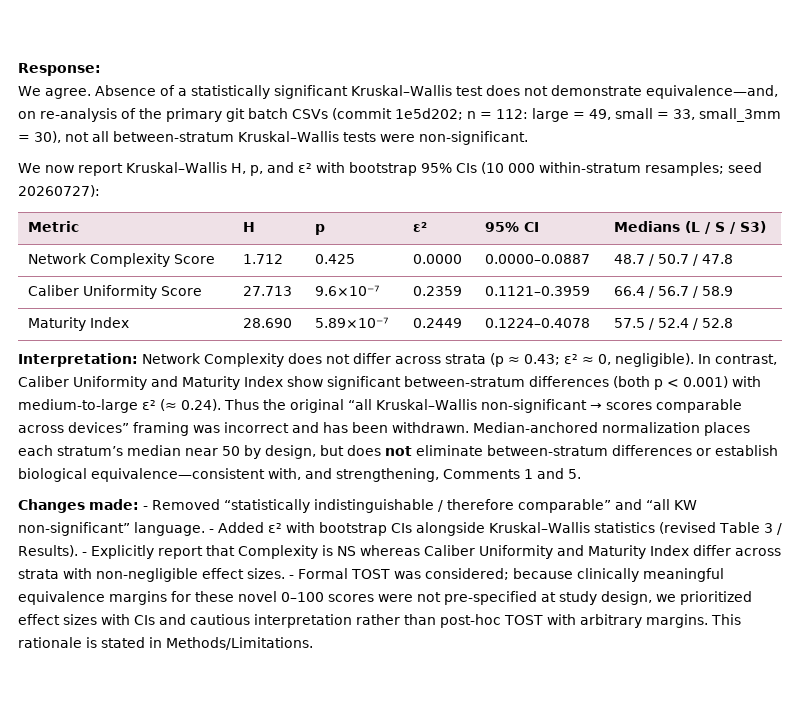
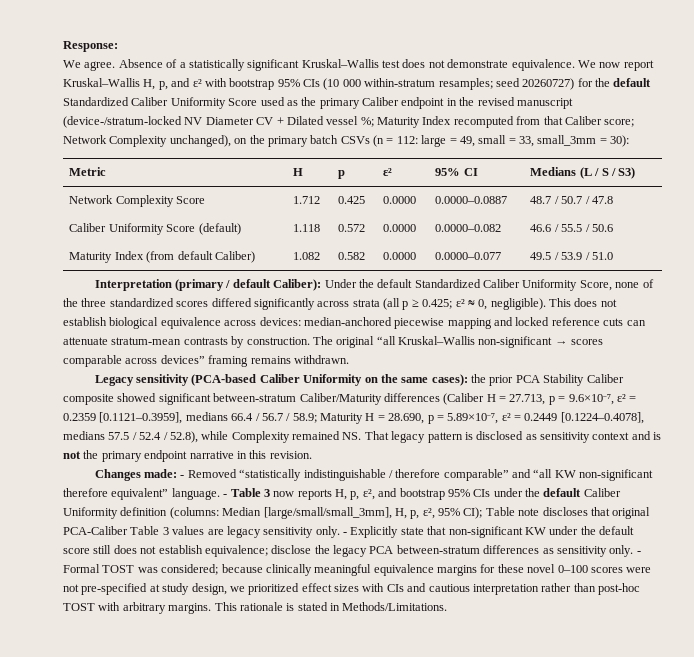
[646,85,778,99] [18,108,781,122] [18,131,528,145] equivalence—and, on re-analysis of the primary git batch CSVs (commit 1e5d202; n = 112: large = 49, small = 33, small_3mm = 30), not all between-stratum Kruskal–Wallis tests were non-significant. // -> [511,59,575,71] equivalence.
[18,185,100,197] 20260727): -> [522,78,652,90] [63,97,573,109] [63,116,635,128] [63,135,630,147] 20260727) for the default Standardized Caliber Uniformity Score used as the primary Caliber endpoint in the revised manuscript (device-/stratum-locked NV Diameter CV + Dilated vessel %; Maturity Index recomputed from that Caliber score; Network Complexity unchanged), on the primary batch CSVs (n = 112: large = 49, small = 33, small_3mm = 30):
[243,286,293,296] [315,285,381,296] [413,286,463,296] [485,286,591,296] [614,286,734,298] [28,317,130,331] [243,318,293,328] [315,317,390,328] [413,318,463,328] [485,318,591,328] [614,318,734,330] [18,353,777,367] [18,376,761,390] [18,399,286,413] | 27.713 | 9.6×10⁻⁷ | 0.2359 | 0.1121–0.3959 | 66.4 / 56.7 / 58.9 // Maturity Index | 28.690 | 5.89×10⁻⁷ | 0.2449 | 0.1224–0.4078 | 57.5 / 52.4 / 52.8 // Interpretation: Network Complexity does not differ across strata (p ≈ 0.43; ε² ≈ 0, negligible). In contrast, Caliber Uniformity and Maturity Index show significant between-stratum differences (both p < 0.001) with medium-to-large ε² (≈ 0.24). Thus the -> [198,223,241,235] [293,224,321,232] [338,224,366,232] [383,224,417,232] [435,224,502,232] [530,224,613,232] [69,251,255,263] [293,252,321,260] [338,252,366,260] [383,252,417,260] [435,252,502,260] [530,252,613,260] [94,279,654,291] [63,298,617,310] [63,317,646,329] [63,336,333,348] (default) | 1.118 | 0.572 | 0.0000 | 0.0000–0.082 | 46.6 / 55.5 / 50.6 // Maturity Index (from default Caliber) | 1.082 | 0.582 | 0.0000 | 0.0000–0.077 | 49.5 / 53.9 / 51.0 // Interpretation (primary / default Caliber): Under the default Standardized Caliber Uniformity Score, none of the three standardized scores differed significantly across strata (all p ≥ 0.425; ε² ≈ 0, negligible). This does not establish biological equivalence across devices: median-anchored piecewise mapping and locked reference cuts can attenuate stratum-mean contrasts by construction. The
[193,422,750,436] [18,445,778,459] [18,468,581,482] was incorrect and has been withdrawn. Median-anchored normalization places each stratum’s median near 50 by design, but does not eliminate between-stratum differences or establish biological equivalence—consistent with, and strengthening, Comments 1 and 5. -> [250,355,349,364] [94,374,624,386] [63,393,637,405] [63,412,644,424] [63,431,662,443] [63,450,312,462] remains withdrawn. // Legacy sensitivity (PCA-based Caliber Uniformity on the same cases): the prior PCA Stability Caliber composite showed significant between-stratum Caliber/Maturity differences (Caliber H = 27.713, p = 9.6×10⁻⁷, ε² = 0.2359 [0.1121–0.3959], medians 66.4 / 56.7 / 58.9; Maturity H = 28.690, p = 5.89×10⁻⁷, ε² = 0.2449 [0.1224–0.4078], medians 57.5 / 52.4 / 52.8), while Complexity remained NS. That legacy pattern is disclosed as sensitivity context and is not the primary endpoint narrative in this revision.
[18,522,782,536] [18,545,781,559] [18,568,285,582] non-significant” language. - Added ε² with bootstrap CIs alongside Kruskal–Wallis statistics (revised Table 3 / Results). - Explicitly report that Complexity is NS whereas Caliber Uniformity and Maturity Index differ across strata with non-negligible effect sizes. -> [579,469,654,481] [63,488,621,500] [63,507,651,519] [63,526,634,538] [63,545,634,557] non-significant therefore equivalent” language. - Table 3 now reports H, p, ε², and bootstrap 95% CIs under the default Caliber Uniformity definition (columns: Median [large/small/small_3mm], H, p, ε², 95% CI); Table note discloses that original PCA-Caliber Table 3 values are legacy sensitivity only. - Explicitly state that non-significant KW under the default score still does not establish equivalence; disclose the legacy PCA between-stratum differences as sensitivity only.

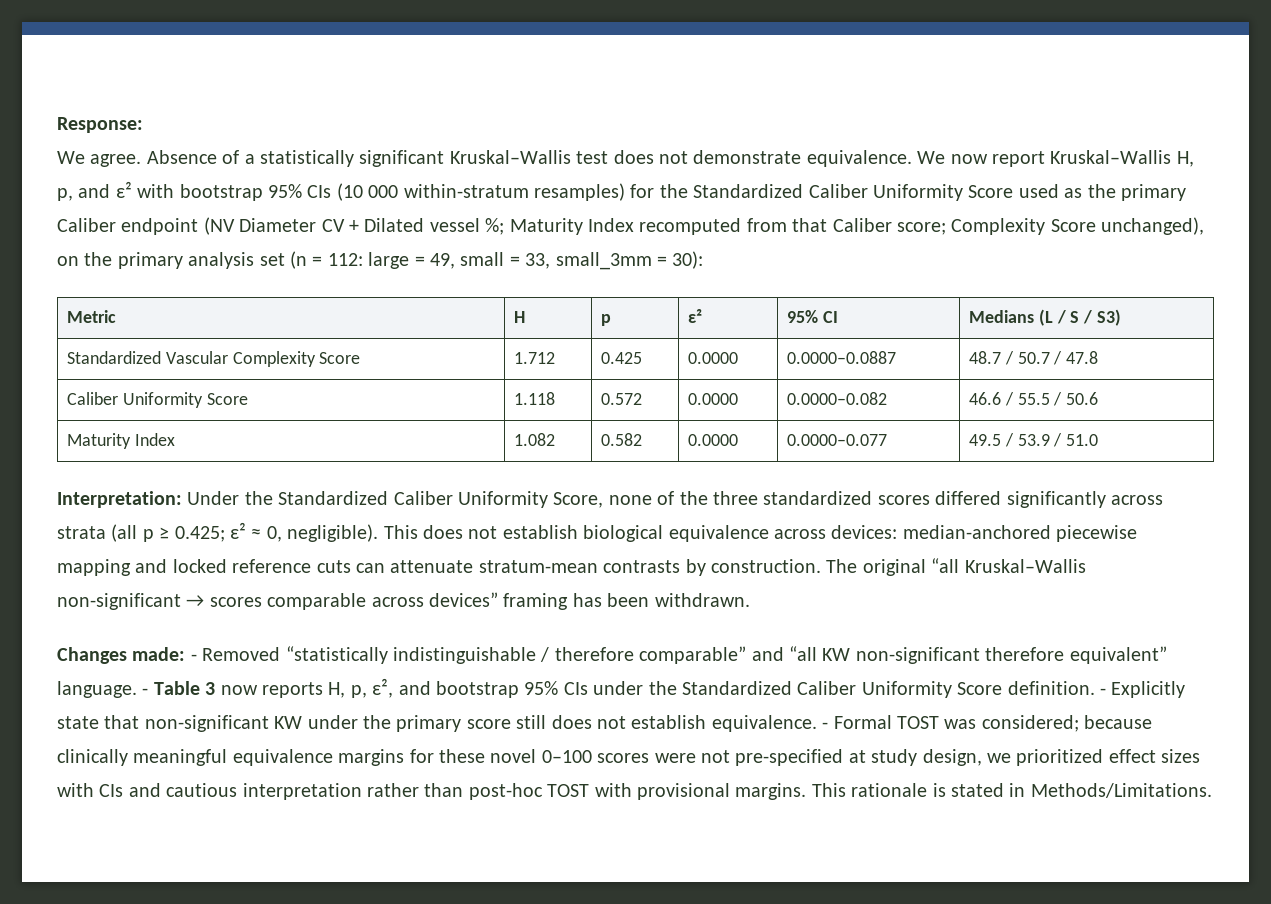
[438,78,575,90] resamples; seed 20260727) -> [534,183,625,201] resamples)
[613,78,652,87] default -> (688, 191) none
[446,97,573,109] [63,116,203,128] in the revised manuscript (device-/stratum-locked NV -> [203,217,235,235] (NV
[63,135,168,147] Network Complexity -> [951,218,1096,235] Complexity Score
[310,135,370,144] batch CSVs -> [188,252,285,269] analysis set
[69,195,114,204] Network -> [66,351,228,364] Standardized Vascular
[198,223,241,235] (default) -> (248, 399) none
[146,251,255,263] (from default Caliber) -> (175, 439) none
[94,279,322,291] Interpretation (primary / default Caliber): -> [57,491,182,508] Interpretation:
[377,279,413,288] default -> (273, 498) none
[250,356,291,364] remains -> [572,593,650,607] has been
[94,374,624,386] [63,393,637,405] [63,412,644,424] [63,431,662,443] [63,450,312,462] // Legacy sensitivity (PCA-based Caliber Uniformity on the same cases): the prior PCA Stability Caliber composite showed significant between-stratum Caliber/Maturity differences (Caliber H = 27.713, p = 9.6×10⁻⁷, ε² = 0.2359 [0.1121–0.3959], medians 66.4 / 56.7 / 58.9; Maturity H = 28.690, p = 5.89×10⁻⁷, ε² = 0.2449 [0.1224–0.4078], medians 57.5 / 52.4 / 52.8), while Complexity remained NS. That legacy pattern is disclosed as sensitivity context and is not the primary endpoint narrative in this revision. -> (750, 600) none
[543,488,621,497] [63,507,651,519] [63,526,340,538] default Caliber Uniformity definition (columns: Median [large/small/small_3mm], H, p, ε², 95% CI); Table note discloses that original PCA-Caliber Table 3 values are legacy sensitivity only. -> [681,681,1095,698] Standardized Caliber Uniformity Score definition.
[599,526,634,535] default -> [396,715,462,732] primary
[204,545,634,557] equivalence; disclose the legacy PCA between-stratum differences as sensitivity only. -> [711,715,817,732] equivalence.
[122,602,166,614] arbitrary -> [636,783,730,800] provisional

